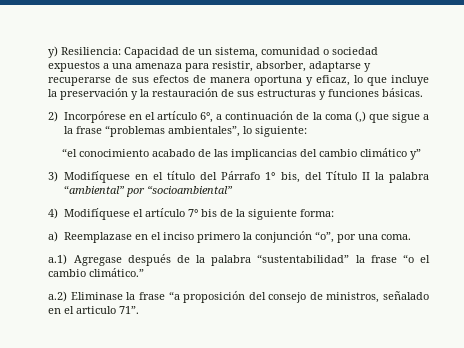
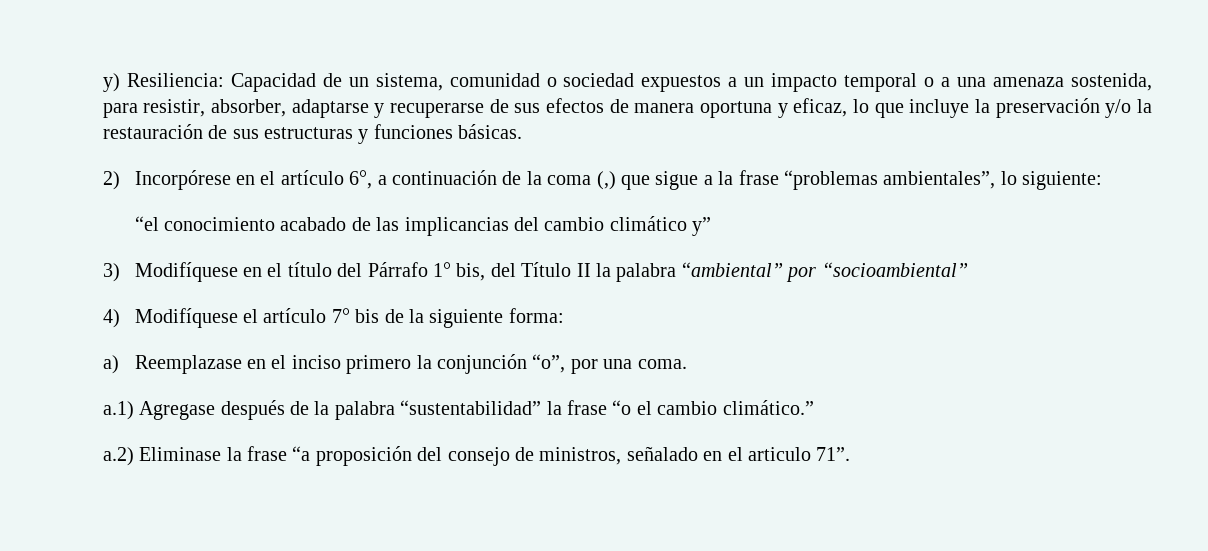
(110, 66) none -> [744,73,951,92] un impacto temporal o a
(183, 66) none -> [1070,73,1152,91] sostenida,
[131,91,139,100] y -> [1105,99,1132,118] y/o

